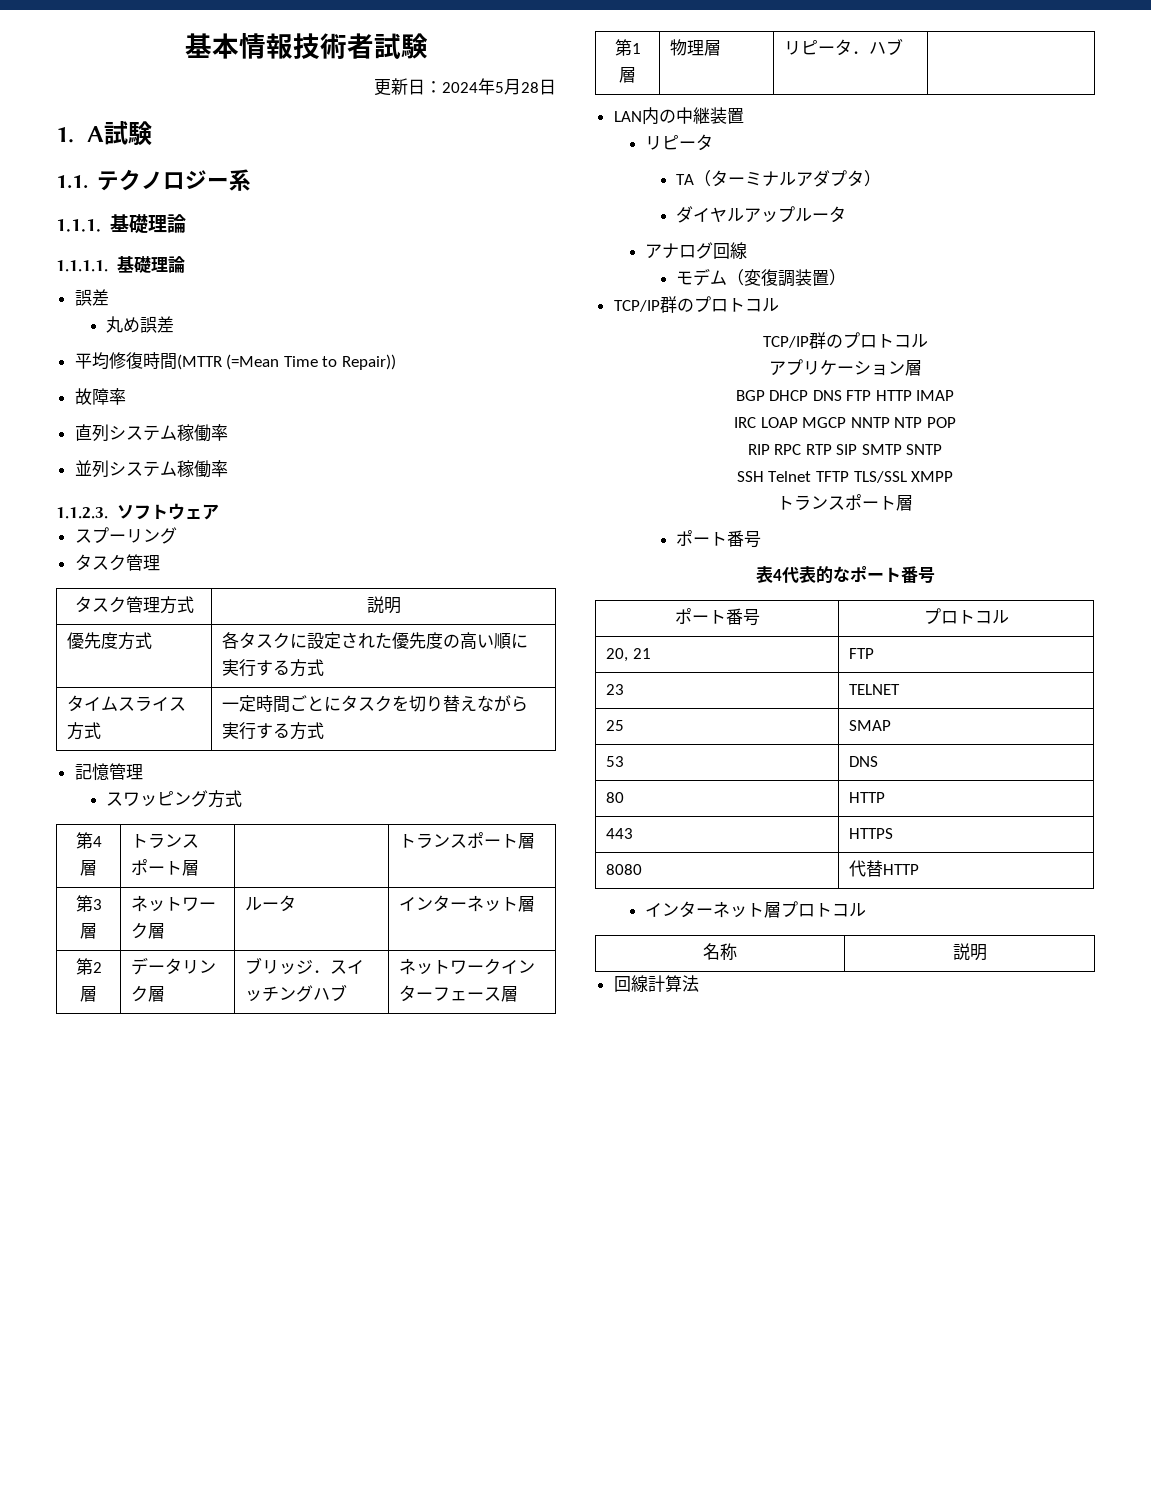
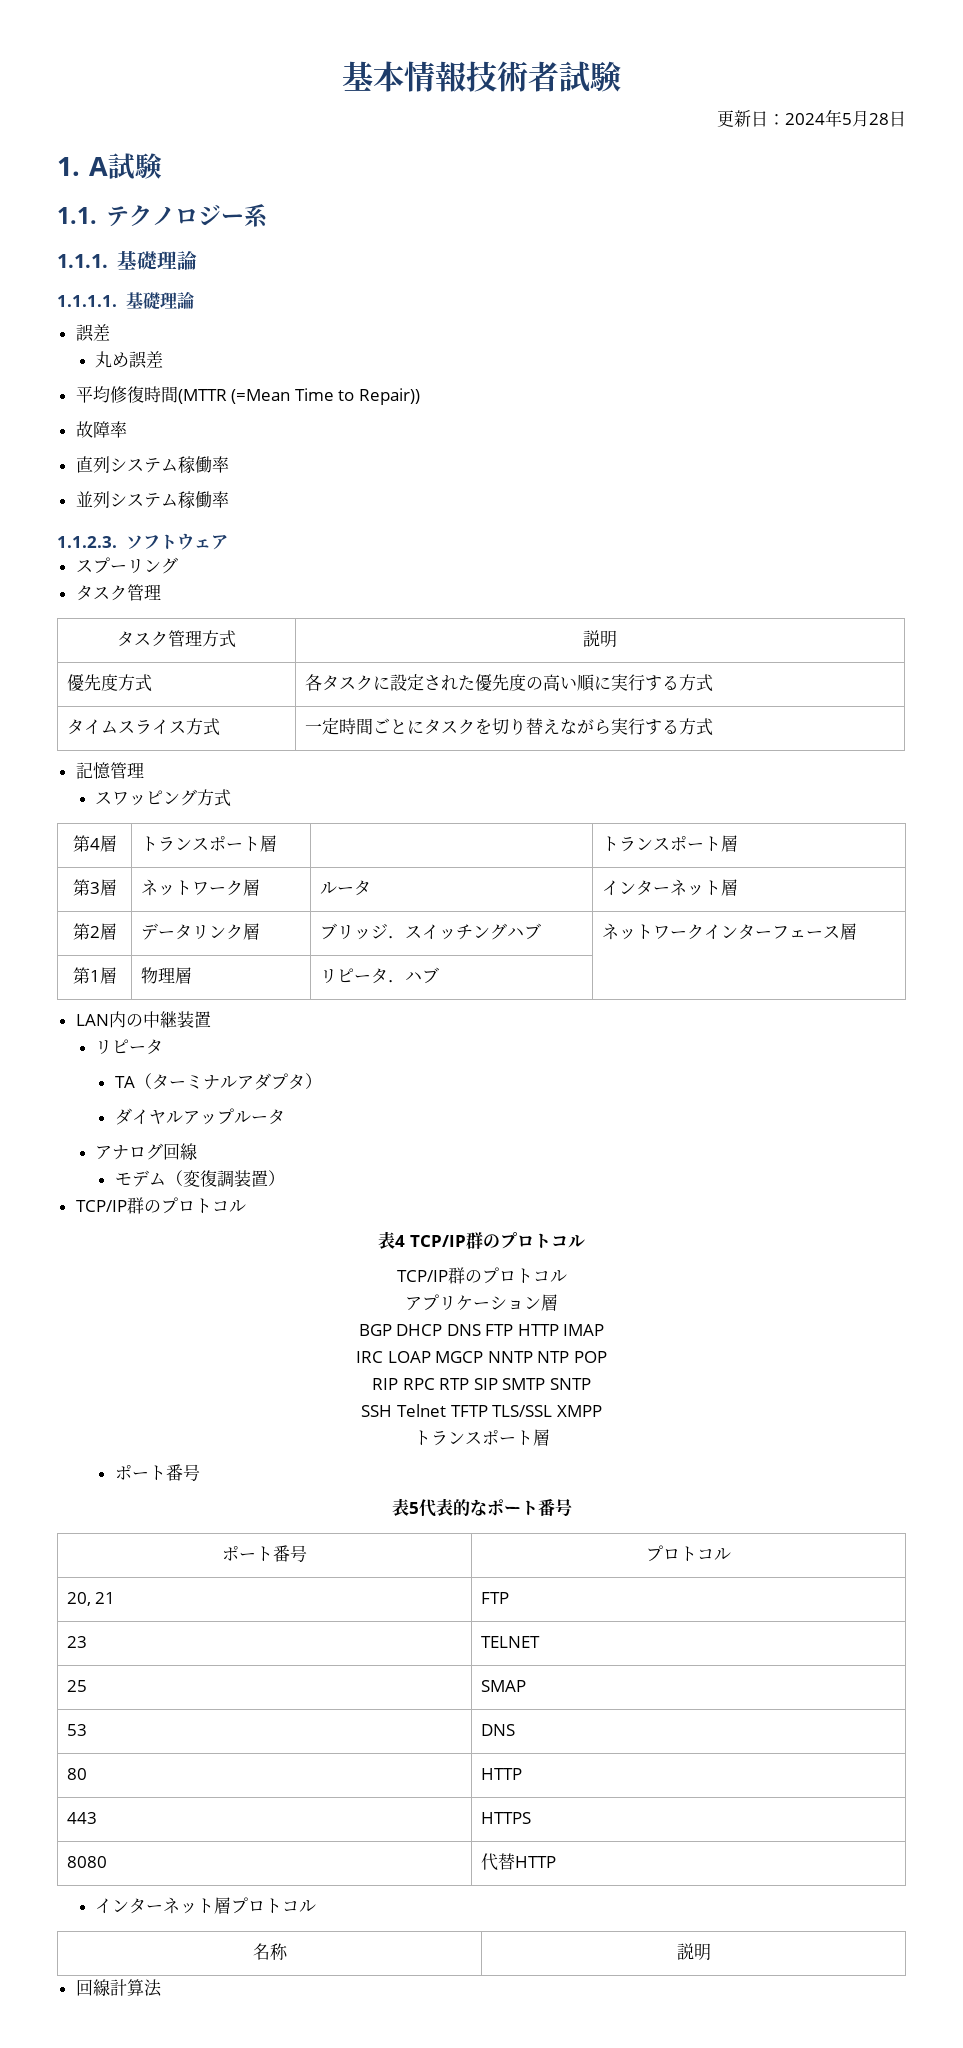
(779, 305) none -> [378,1231,585,1249] // 表4 TCP/IP群のプロトコル
[772,569,782,581] 4 -> [408,1502,419,1514] 5

